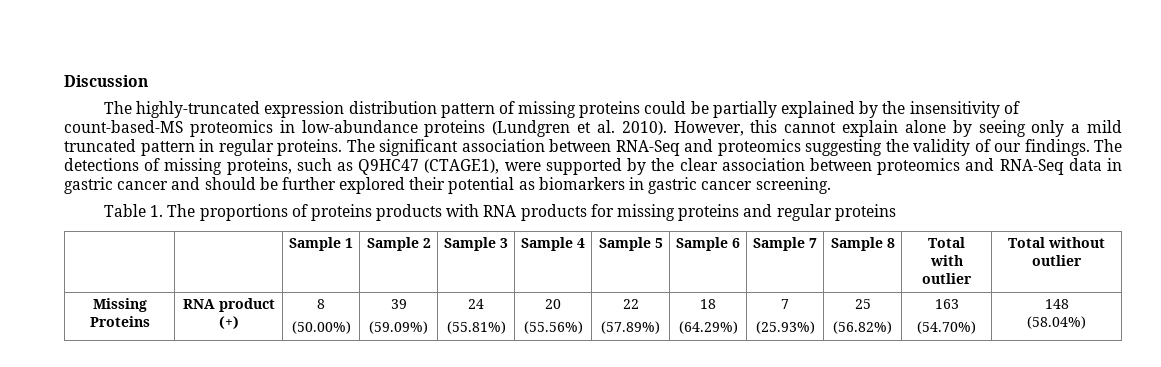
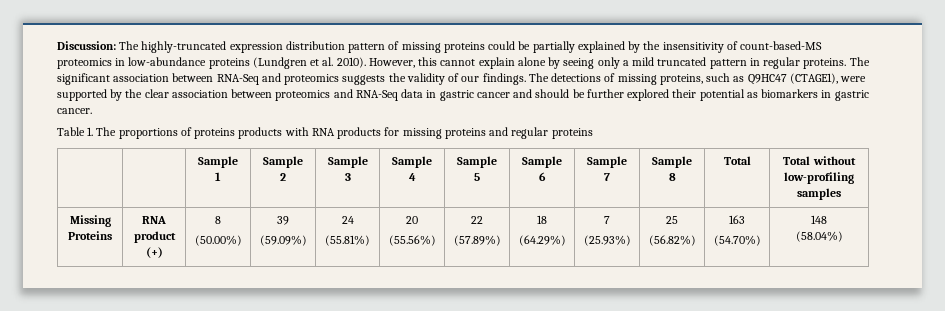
[64,75,148,87] Discussion // -> [57,41,116,50] Discussion:
[805,139,882,156] suggesting -> [342,75,386,85] suggests
[701,177,831,194] cancer screening. -> [57,108,92,114] cancer.
[929,255,963,266] [922,273,972,284] // with outlier -> (751, 160) none
[1032,255,1082,266] outlier -> [784,172,854,184] [797,188,841,200] low-profiling samples

